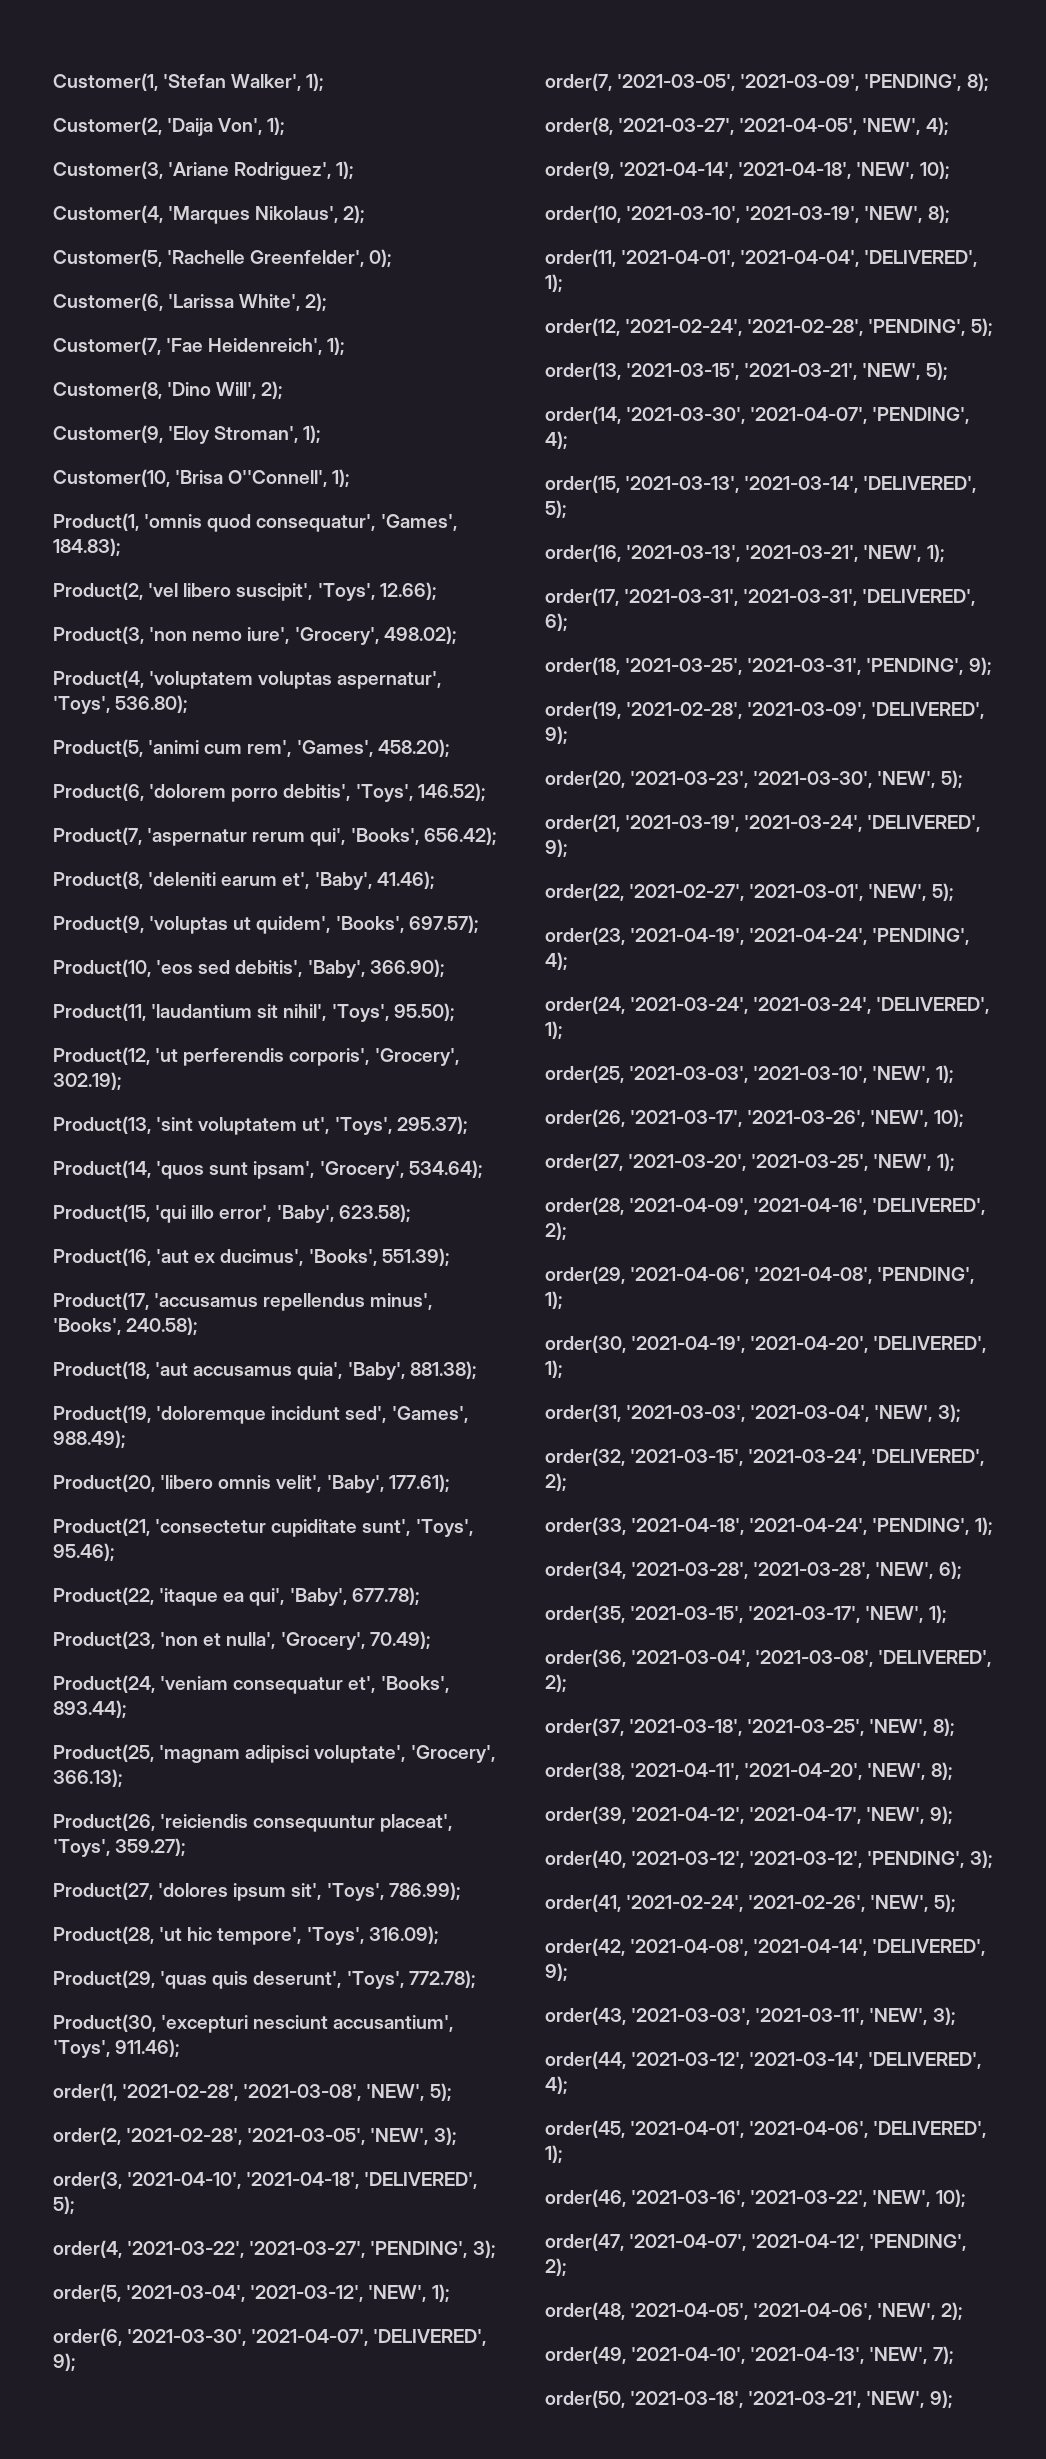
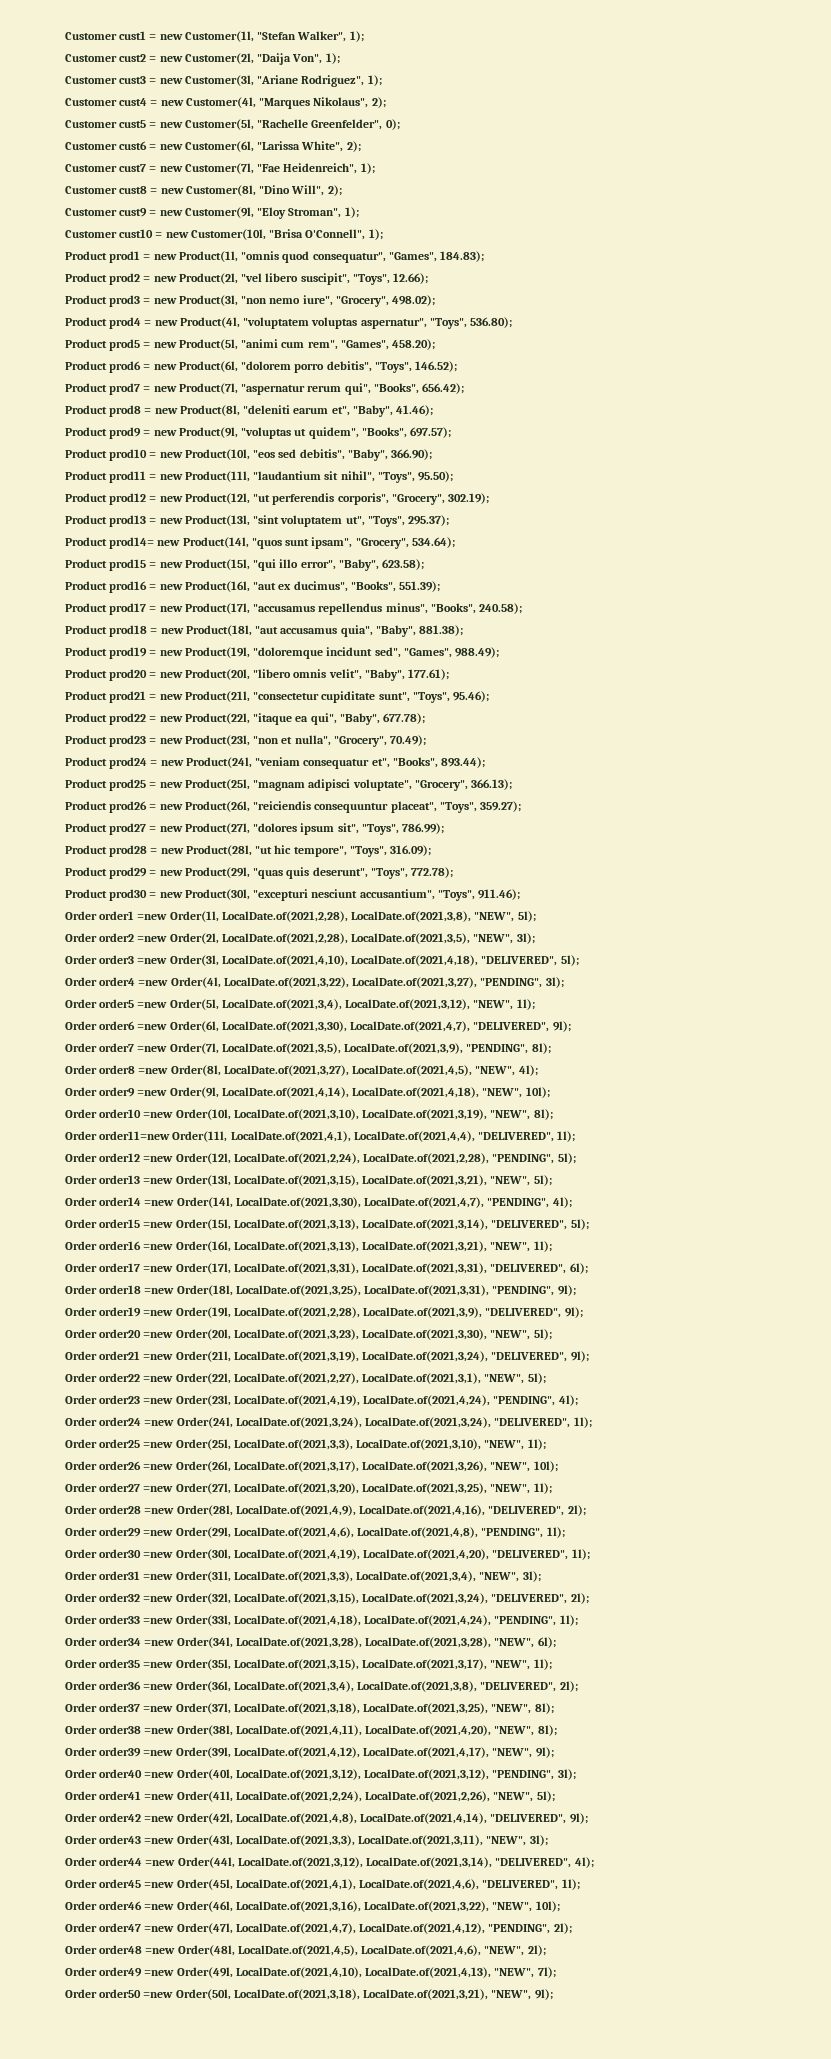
[53,73,325,91] [53,117,286,136] [53,161,355,180] [53,205,366,224] [53,249,393,267] [53,293,328,311] [53,337,346,355] [53,381,284,399] [53,425,322,444] [53,469,351,487] [53,513,457,532] [53,538,121,556] [53,582,437,601] [53,626,457,645] [53,670,442,689] [53,695,189,714] [53,739,450,757] [53,783,486,802] [53,827,497,846] [53,871,435,890] [53,915,479,934] [53,959,445,978] [53,1003,455,1022] [53,1047,459,1066] [53,1072,122,1090] [53,1116,468,1135] [53,1160,483,1179] [53,1204,411,1223] [53,1248,450,1266] [53,1292,433,1311] [53,1317,199,1335] [53,1361,477,1380] [53,1405,468,1424] [53,1430,126,1448] [53,1474,450,1493] [53,1518,473,1537] [53,1543,115,1561] [53,1587,420,1606] [53,1631,431,1650] [53,1675,449,1694] [53,1700,127,1718] [53,1744,495,1763] [53,1769,123,1787] [53,1813,453,1832] [53,1838,187,1857] [53,1882,461,1901] [53,1926,439,1945] [53,1970,476,1989] [53,2014,454,2033] [53,2039,181,2058] [53,2083,452,2101] [53,2127,457,2145] [53,2171,478,2189] [53,2196,75,2214] [53,2240,496,2258] [53,2284,450,2302] [53,2328,487,2346] [53,2353,76,2371] [545,73,989,91] [545,117,949,135] [545,161,950,179] [545,205,950,223] [545,249,978,267] [545,274,563,292] [545,318,993,336] [545,362,948,380] [545,406,970,424] [545,431,568,449] [545,475,977,493] [545,500,567,518] [545,544,945,562] [545,588,976,606] [545,613,568,631] [545,657,992,675] [545,701,985,719] [545,726,568,744] [545,770,963,788] [545,814,981,832] [545,839,568,857] [545,883,954,901] [545,927,970,945] [545,952,568,970] [545,996,990,1014] [545,1021,563,1039] [545,1065,954,1083] [545,1109,964,1127] [545,1153,955,1171] [545,1197,986,1215] [545,1222,567,1240] [545,1266,975,1284] [545,1291,563,1309] [545,1335,987,1353] [545,1360,563,1378] [545,1404,961,1422] [545,1448,985,1466] [545,1473,567,1491] [545,1517,993,1535] [545,1561,962,1579] [545,1605,947,1623] [545,1649,992,1667] [545,1674,567,1692] [545,1718,955,1736] [545,1762,953,1780] [545,1806,953,1824] [545,1850,993,1868] [545,1894,956,1912] [545,1938,986,1956] [545,1963,568,1981] [545,2007,956,2025] [545,2051,982,2069] [545,2076,568,2094] [545,2120,987,2138] [545,2145,563,2163] [545,2189,966,2207] [545,2233,967,2251] [545,2258,567,2276] [545,2302,963,2320] [545,2346,954,2364] [545,2390,953,2408] Customer(1, 'Stefan Walker', 1); // Customer(2, 'Daija Von', 1); // Customer(3, 'Ariane Rodriguez', 1); // Customer(4, 'Marques Nikolaus', 2); // Customer(5, 'Rachelle Greenfelder', 0); // Customer(6, 'Larissa White', 2); // Customer(7, 'Fae Heidenreich', 1); // Customer(8, 'Dino Will', 2); // Customer(9, 'Eloy Stroman', 1); // Customer(10, 'Brisa O''Connell', 1); // Product(1, 'omnis quod consequatur', 'Games', 184.83); // Product(2, 'vel libero suscipit', 'Toys', 12.66); // Product(3, 'non nemo iure', 'Grocery', 498.02); // Product(4, 'voluptatem voluptas aspernatur', 'Toys', 536.80); // Product(5, 'animi cum rem', 'Games', 458.20); // Product(6, 'dolorem porro debitis', 'Toys', 146.52); // Product(7, 'aspernatur rerum qui', 'Books', 656.42); // Product(8, 'deleniti earum et', 'Baby', 41.46); // Product(9, 'voluptas ut quidem', 'Books', 697.57); // Product(10, 'eos sed debitis', 'Baby', 366.90); // Product(11, 'laudantium sit nihil', 'Toys', 95.50); // Product(12, 'ut perferendis corporis', 'Grocery', 302.19); // Product(13, 'sint voluptatem ut', 'Toys', 295.37); // Product(14, 'quos sunt ipsam', 'Grocery', 534.64); // Product(15, 'qui illo error', 'Baby', 623.58); // Product(16, 'aut ex ducimus', 'Books', 551.39); // Product(17, 'accusamus repellendus minus', 'Books', 240.58); // Product(18, 'aut accusamus quia', 'Baby', 881.38); // Product(19, 'doloremque incidunt sed', 'Games', 988.49); // Product(20, 'libero omnis velit', 'Baby', 177.61); // Product(21, 'consectetur cupiditate sunt', 'Toys', 95.46); // Product(22, 'itaque ea qui', 'Baby', 677.78); // Product(23, 'non et nulla', 'Grocery', 70.49); // Product(24, 'veniam consequatur et', 'Books', 893.44); // Product(25, 'magnam adipisci voluptate', 'Grocery', 366.13); // Product(26, 'reiciendis consequuntur placeat', 'Toys', 359.27); // Product(27, 'dolores ipsum sit', 'Toys', 786.99); // Product(28, 'ut hic tempore', 'Toys', 316.09); // Product(29, 'quas quis deserunt', 'Toys', 772.78); // Product(30, 'excepturi nesciunt accusantium', 'Toys', 911.46); // order(1, '2021-02-28', '2021-03-08', 'NEW', 5); // order(2, '2021-02-28', '2021-03-05', 'NEW', 3); // order(3, '2021-04-10', '2021-04-18', 'DELIVERED', 5); // order(4, '2021-03-22', '2021-03-27', 'PENDING', 3); // order(5, '2021-03-04', '2021-03-12', 'NEW', 1); // order(6, '2021-03-30', '2021-04-07', 'DELIVERED', 9); // order(7, '2021-03-05', '2021-03-09', 'PENDING', 8); // order(8, '2021-03-27', '2021-04-05', 'NEW', 4); // order(9, '2021-04-14', '2021-04-18', 'NEW', 10); // order(10, '2021-03-10', '2021-03-19', 'NEW', 8); // order(11, '2021-04-01', '2021-04-04', 'DELIVERED', 1); // order(12, '2021-02-24', '2021-02-28', 'PENDING', 5); // order(13, '2021-03-15', '2021-03-21', 'NEW', 5); // order(14, '2021-03-30', '2021-04-07', 'PENDING', 4); // order(15, '2021-03-13', '2021-03-14', 'DELIVERED', 5); // order(16, '2021-03-13', '2021-03-21', 'NEW', 1); // order(17, '2021-03-31', '2021-03-31', 'DELIVERED', 6); // order(18, '2021-03-25', '2021-03-31', 'PENDING', 9); // order(19, '2021-02-28', '2021-03-09', 'DELIVERED', 9); // order(20, '2021-03-23', '2021-03-30', 'NEW', 5); // order(21, '2021-03-19', '2021-03-24', 'DELIVERED', 9); // order(22, '2021-02-27', '2021-03-01', 'NEW', 5); // order(23, '2021-04-19', '2021-04-24', 'PENDING', 4); // order(24, '2021-03-24', '2021-03-24', 'DELIVERED', 1); // order(25, '2021-03-03', '2021-03-10', 'NEW', 1); // order(26, '2021-03-17', '2021-03-26', 'NEW', 10); // order(27, '2021-03-20', '2021-03-25', 'NEW', 1); // order(28, '2021-04-09', '2021-04-16', 'DELIVERED', 2); // order(29, '2021-04-06', '2021-04-08', 'PENDING', 1); // order(30, '2021-04-19', '2021-04-20', 'DELIVERED', 1); // order(31, '2021-03-03', '2021-03-04', 'NEW', 3); // order(32, '2021-03-15', '2021-03-24', 'DELIVERED', 2); // order(33, '2021-04-18', '2021-04-24', 'PENDING', 1); // order(34, '2021-03-28', '2021-03-28', 'NEW', 6); // order(35, '2021-03-15', '2021-03-17', 'NEW', 1); // order(36, '2021-03-04', '2021-03-08', 'DELIVERED', 2); // order(37, '2021-03-18', '2021-03-25', 'NEW', 8); // order(38, '2021-04-11', '2021-04-20', 'NEW', 8); // order(39, '2021-04-12', '2021-04-17', 'NEW', 9); // order(40, '2021-03-12', '2021-03-12', 'PENDING', 3); // order(41, '2021-02-24', '2021-02-26', 'NEW', 5); // order(42, '2021-04-08', '2021-04-14', 'DELIVERED', 9); // order(43, '2021-03-03', '2021-03-11', 'NEW', 3); // order(44, '2021-03-12', '2021-03-14', 'DELIVERED', 4); // order(45, '2021-04-01', '2021-04-06', 'DELIVERED', 1); // order(46, '2021-03-16', '2021-03-22', 'NEW', 10); // order(47, '2021-04-07', '2021-04-12', 'PENDING', 2); // order(48, '2021-04-05', '2021-04-06', 'NEW', 2); // order(49, '2021-04-10', '2021-04-13', 'NEW', 7); // order(50, '2021-03-18', '2021-03-21', 'NEW', 9); -> [65,31,364,42] [65,53,340,65] [65,75,382,87] [65,97,386,109] [65,119,400,130] [65,141,361,152] [65,163,375,174] [65,185,342,196] [65,207,359,219] [65,229,383,240] [65,251,485,263] [65,273,429,285] [65,295,436,307] [65,317,513,329] [65,339,436,351] [65,361,458,373] [65,383,465,395] [65,405,434,417] [65,427,452,439] [65,449,433,461] [65,471,454,483] [65,493,490,505] [65,515,450,527] [65,537,455,549] [65,559,425,571] [65,581,441,593] [65,603,523,615] [65,625,464,637] [65,647,500,659] [65,669,450,681] [65,691,490,703] [65,713,426,725] [65,735,427,747] [65,757,486,769] [65,779,513,791] [65,801,522,813] [65,823,445,835] [65,845,432,857] [65,867,454,879] [65,889,521,901] [65,911,536,922] [65,933,535,944] [65,955,579,966] [65,977,564,988] [65,999,535,1010] [65,1021,571,1032] [65,1043,551,1054] [65,1065,538,1076] [65,1087,550,1098] [65,1109,553,1120] [65,1131,576,1142] [65,1153,576,1164] [65,1175,552,1186] [65,1197,572,1208] [65,1219,589,1230] [65,1241,552,1252] [65,1263,588,1274] [65,1285,576,1296] [65,1307,583,1318] [65,1329,552,1340] [65,1351,589,1362] [65,1373,546,1384] [65,1395,578,1406] [65,1417,592,1428] [65,1439,546,1450] [65,1461,558,1472] [65,1483,552,1494] [65,1505,586,1516] [65,1527,565,1538] [65,1549,590,1560] [65,1571,541,1582] [65,1593,589,1604] [65,1615,578,1626] [65,1637,556,1648] [65,1659,552,1670] [65,1681,578,1692] [65,1703,554,1714] [65,1725,557,1736] [65,1747,554,1758] [65,1769,576,1780] [65,1791,555,1802] [65,1813,588,1824] [65,1835,548,1846] [65,1857,594,1868] [65,1879,580,1890] [65,1901,560,1912] [65,1923,572,1934] [65,1945,546,1956] [65,1967,556,1978] [65,1989,553,2000] Customer cust1 = new Customer(1l, "Stefan Walker", 1); // Customer cust2 = new Customer(2l, "Daija Von", 1); // Customer cust3 = new Customer(3l, "Ariane Rodriguez", 1); // Customer cust4 = new Customer(4l, "Marques Nikolaus", 2); // Customer cust5 = new Customer(5l, "Rachelle Greenfelder", 0); // Customer cust6 = new Customer(6l, "Larissa White", 2); // Customer cust7 = new Customer(7l, "Fae Heidenreich", 1); // Customer cust8 = new Customer(8l, "Dino Will", 2); // Customer cust9 = new Customer(9l, "Eloy Stroman", 1); // Customer cust10 = new Customer(10l, "Brisa O'Connell", 1); // Product prod1 = new Product(1l, "omnis quod consequatur", "Games", 184.83); // Product prod2 = new Product(2l, "vel libero suscipit", "Toys", 12.66); // Product prod3 = new Product(3l, "non nemo iure", "Grocery", 498.02); // Product prod4 = new Product(4l, "voluptatem voluptas aspernatur", "Toys", 536.80); // Product prod5 = new Product(5l, "animi cum rem", "Games", 458.20); // Product prod6 = new Product(6l, "dolorem porro debitis", "Toys", 146.52); // Product prod7 = new Product(7l, "aspernatur rerum qui", "Books", 656.42); // Product prod8 = new Product(8l, "deleniti earum et", "Baby", 41.46); // Product prod9 = new Product(9l, "voluptas ut quidem", "Books", 697.57); // Product prod10 = new Product(10l, "eos sed debitis", "Baby", 366.90); // Product prod11 = new Product(11l, "laudantium sit nihil", "Toys", 95.50); // Product prod12 = new Product(12l, "ut perferendis corporis", "Grocery", 302.19); // Product prod13 = new Product(13l, "sint voluptatem ut", "Toys", 295.37); // Product prod14= new Product(14l, "quos sunt ipsam", "Grocery", 534.64); // Product prod15 = new Product(15l, "qui illo error", "Baby", 623.58); // Product prod16 = new Product(16l, "aut ex ducimus", "Books", 551.39); // Product prod17 = new Product(17l, "accusamus repellendus minus", "Books", 240.58); // Product prod18 = new Product(18l, "aut accusamus quia", "Baby", 881.38); // Product prod19 = new Product(19l, "doloremque incidunt sed", "Games", 988.49); // Product prod20 = new Product(20l, "libero omnis velit", "Baby", 177.61); // Product prod21 = new Product(21l, "consectetur cupiditate sunt", "Toys", 95.46); // Product prod22 = new Product(22l, "itaque ea qui", "Baby", 677.78); // Product prod23 = new Product(23l, "non et nulla", "Grocery", 70.49); // Product prod24 = new Product(24l, "veniam consequatur et", "Books", 893.44); // Product prod25 = new Product(25l, "magnam adipisci voluptate", "Grocery", 366.13); // Product prod26 = new Product(26l, "reiciendis consequuntur placeat", "Toys", 359.27); // Product prod27 = new Product(27l, "dolores ipsum sit", "Toys", 786.99); // Product prod28 = new Product(28l, "ut hic tempore", "Toys", 316.09); // Product prod29 = new Product(29l, "quas quis deserunt", "Toys", 772.78); // Product prod30 = new Product(30l, "excepturi nesciunt accusantium", "Toys", 911.46); // Order order1 =new Order(1l, LocalDate.of(2021,2,28), LocalDate.of(2021,3,8), "NEW", 5l); // Order order2 =new Order(2l, LocalDate.of(2021,2,28), LocalDate.of(2021,3,5), "NEW", 3l); // Order order3 =new Order(3l, LocalDate.of(2021,4,10), LocalDate.of(2021,4,18), "DELIVERED", 5l); // Order order4 =new Order(4l, LocalDate.of(2021,3,22), LocalDate.of(2021,3,27), "PENDING", 3l); // Order order5 =new Order(5l, LocalDate.of(2021,3,4), LocalDate.of(2021,3,12), "NEW", 1l); // Order order6 =new Order(6l, LocalDate.of(2021,3,30), LocalDate.of(2021,4,7), "DELIVERED", 9l); // Order order7 =new Order(7l, LocalDate.of(2021,3,5), LocalDate.of(2021,3,9), "PENDING", 8l); // Order order8 =new Order(8l, LocalDate.of(2021,3,27), LocalDate.of(2021,4,5), "NEW", 4l); // Order order9 =new Order(9l, LocalDate.of(2021,4,14), LocalDate.of(2021,4,18), "NEW", 10l); // Order order10 =new Order(10l, LocalDate.of(2021,3,10), LocalDate.of(2021,3,19), "NEW", 8l); // Order order11=new Order(11l, LocalDate.of(2021,4,1), LocalDate.of(2021,4,4), "DELIVERED", 1l); // Order order12 =new Order(12l, LocalDate.of(2021,2,24), LocalDate.of(2021,2,28), "PENDING", 5l); // Order order13 =new Order(13l, LocalDate.of(2021,3,15), LocalDate.of(2021,3,21), "NEW", 5l); // Order order14 =new Order(14l, LocalDate.of(2021,3,30), LocalDate.of(2021,4,7), "PENDING", 4l); // Order order15 =new Order(15l, LocalDate.of(2021,3,13), LocalDate.of(2021,3,14), "DELIVERED", 5l); // Order order16 =new Order(16l, LocalDate.of(2021,3,13), LocalDate.of(2021,3,21), "NEW", 1l); // Order order17 =new Order(17l, LocalDate.of(2021,3,31), LocalDate.of(2021,3,31), "DELIVERED", 6l); // Order order18 =new Order(18l, LocalDate.of(2021,3,25), LocalDate.of(2021,3,31), "PENDING", 9l); // Order order19 =new Order(19l, LocalDate.of(2021,2,28), LocalDate.of(2021,3,9), "DELIVERED", 9l); // Order order20 =new Order(20l, LocalDate.of(2021,3,23), LocalDate.of(2021,3,30), "NEW", 5l); // Order order21 =new Order(21l, LocalDate.of(2021,3,19), LocalDate.of(2021,3,24), "DELIVERED", 9l); // Order order22 =new Order(22l, LocalDate.of(2021,2,27), LocalDate.of(2021,3,1), "NEW", 5l); // Order order23 =new Order(23l, LocalDate.of(2021,4,19), LocalDate.of(2021,4,24), "PENDING", 4l); // Order order24 =new Order(24l, LocalDate.of(2021,3,24), LocalDate.of(2021,3,24), "DELIVERED", 1l); // Order order25 =new Order(25l, LocalDate.of(2021,3,3), LocalDate.of(2021,3,10), "NEW", 1l); // Order order26 =new Order(26l, LocalDate.of(2021,3,17), LocalDate.of(2021,3,26), "NEW", 10l); // Order order27 =new Order(27l, LocalDate.of(2021,3,20), LocalDate.of(2021,3,25), "NEW", 1l); // Order order28 =new Order(28l, LocalDate.of(2021,4,9), LocalDate.of(2021,4,16), "DELIVERED", 2l); // Order order29 =new Order(29l, LocalDate.of(2021,4,6), LocalDate.of(2021,4,8), "PENDING", 1l); // Order order30 =new Order(30l, LocalDate.of(2021,4,19), LocalDate.of(2021,4,20), "DELIVERED", 1l); // Order order31 =new Order(31l, LocalDate.of(2021,3,3), LocalDate.of(2021,3,4), "NEW", 3l); // Order order32 =new Order(32l, LocalDate.of(2021,3,15), LocalDate.of(2021,3,24), "DELIVERED", 2l); // Order order33 =new Order(33l, LocalDate.of(2021,4,18), LocalDate.of(2021,4,24), "PENDING", 1l); // Order order34 =new Order(34l, LocalDate.of(2021,3,28), LocalDate.of(2021,3,28), "NEW", 6l); // Order order35 =new Order(35l, LocalDate.of(2021,3,15), LocalDate.of(2021,3,17), "NEW", 1l); // Order order36 =new Order(36l, LocalDate.of(2021,3,4), LocalDate.of(2021,3,8), "DELIVERED", 2l); // Order order37 =new Order(37l, LocalDate.of(2021,3,18), LocalDate.of(2021,3,25), "NEW", 8l); // Order order38 =new Order(38l, LocalDate.of(2021,4,11), LocalDate.of(2021,4,20), "NEW", 8l); // Order order39 =new Order(39l, LocalDate.of(2021,4,12), LocalDate.of(2021,4,17), "NEW", 9l); // Order order40 =new Order(40l, LocalDate.of(2021,3,12), LocalDate.of(2021,3,12), "PENDING", 3l); // Order order41 =new Order(41l, LocalDate.of(2021,2,24), LocalDate.of(2021,2,26), "NEW", 5l); // Order order42 =new Order(42l, LocalDate.of(2021,4,8), LocalDate.of(2021,4,14), "DELIVERED", 9l); // Order order43 =new Order(43l, LocalDate.of(2021,3,3), LocalDate.of(2021,3,11), "NEW", 3l); // Order order44 =new Order(44l, LocalDate.of(2021,3,12), LocalDate.of(2021,3,14), "DELIVERED", 4l); // Order order45 =new Order(45l, LocalDate.of(2021,4,1), LocalDate.of(2021,4,6), "DELIVERED", 1l); // Order order46 =new Order(46l, LocalDate.of(2021,3,16), LocalDate.of(2021,3,22), "NEW", 10l); // Order order47 =new Order(47l, LocalDate.of(2021,4,7), LocalDate.of(2021,4,12), "PENDING", 2l); // Order order48 =new Order(48l, LocalDate.of(2021,4,5), LocalDate.of(2021,4,6), "NEW", 2l); // Order order49 =new Order(49l, LocalDate.of(2021,4,10), LocalDate.of(2021,4,13), "NEW", 7l); // Order order50 =new Order(50l, LocalDate.of(2021,3,18), LocalDate.of(2021,3,21), "NEW", 9l);

